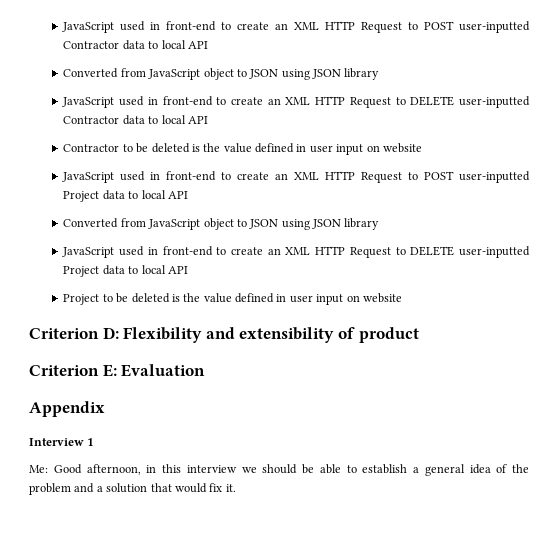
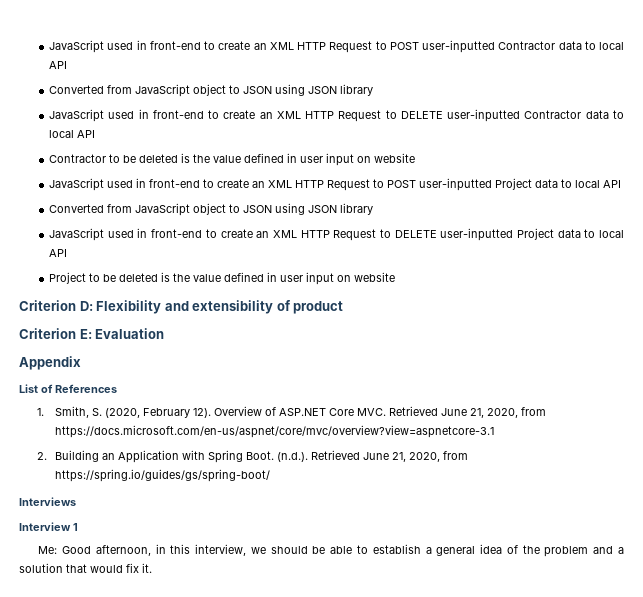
(105, 409) none -> [19,384,117,393] [37,406,547,418] [55,425,495,438] [37,450,469,463] [55,469,271,482] [19,497,76,506] // List of References // 1. Smith, S. (2020, February 12). Overview of ASP.NET Core MVC. Retrieved June 21, 2020, from https://docs.microsoft.com/en-us/aspnet/core/mvc/overview?view=aspnetcore-3.1 // 2. Building an Application with Spring Boot. (n.d.). Retrieved June 21, 2020, from https://spring.io/guides/gs/spring-boot/ // Interviews
[186,465,237,473] interview -> [195,544,247,556] interview,

